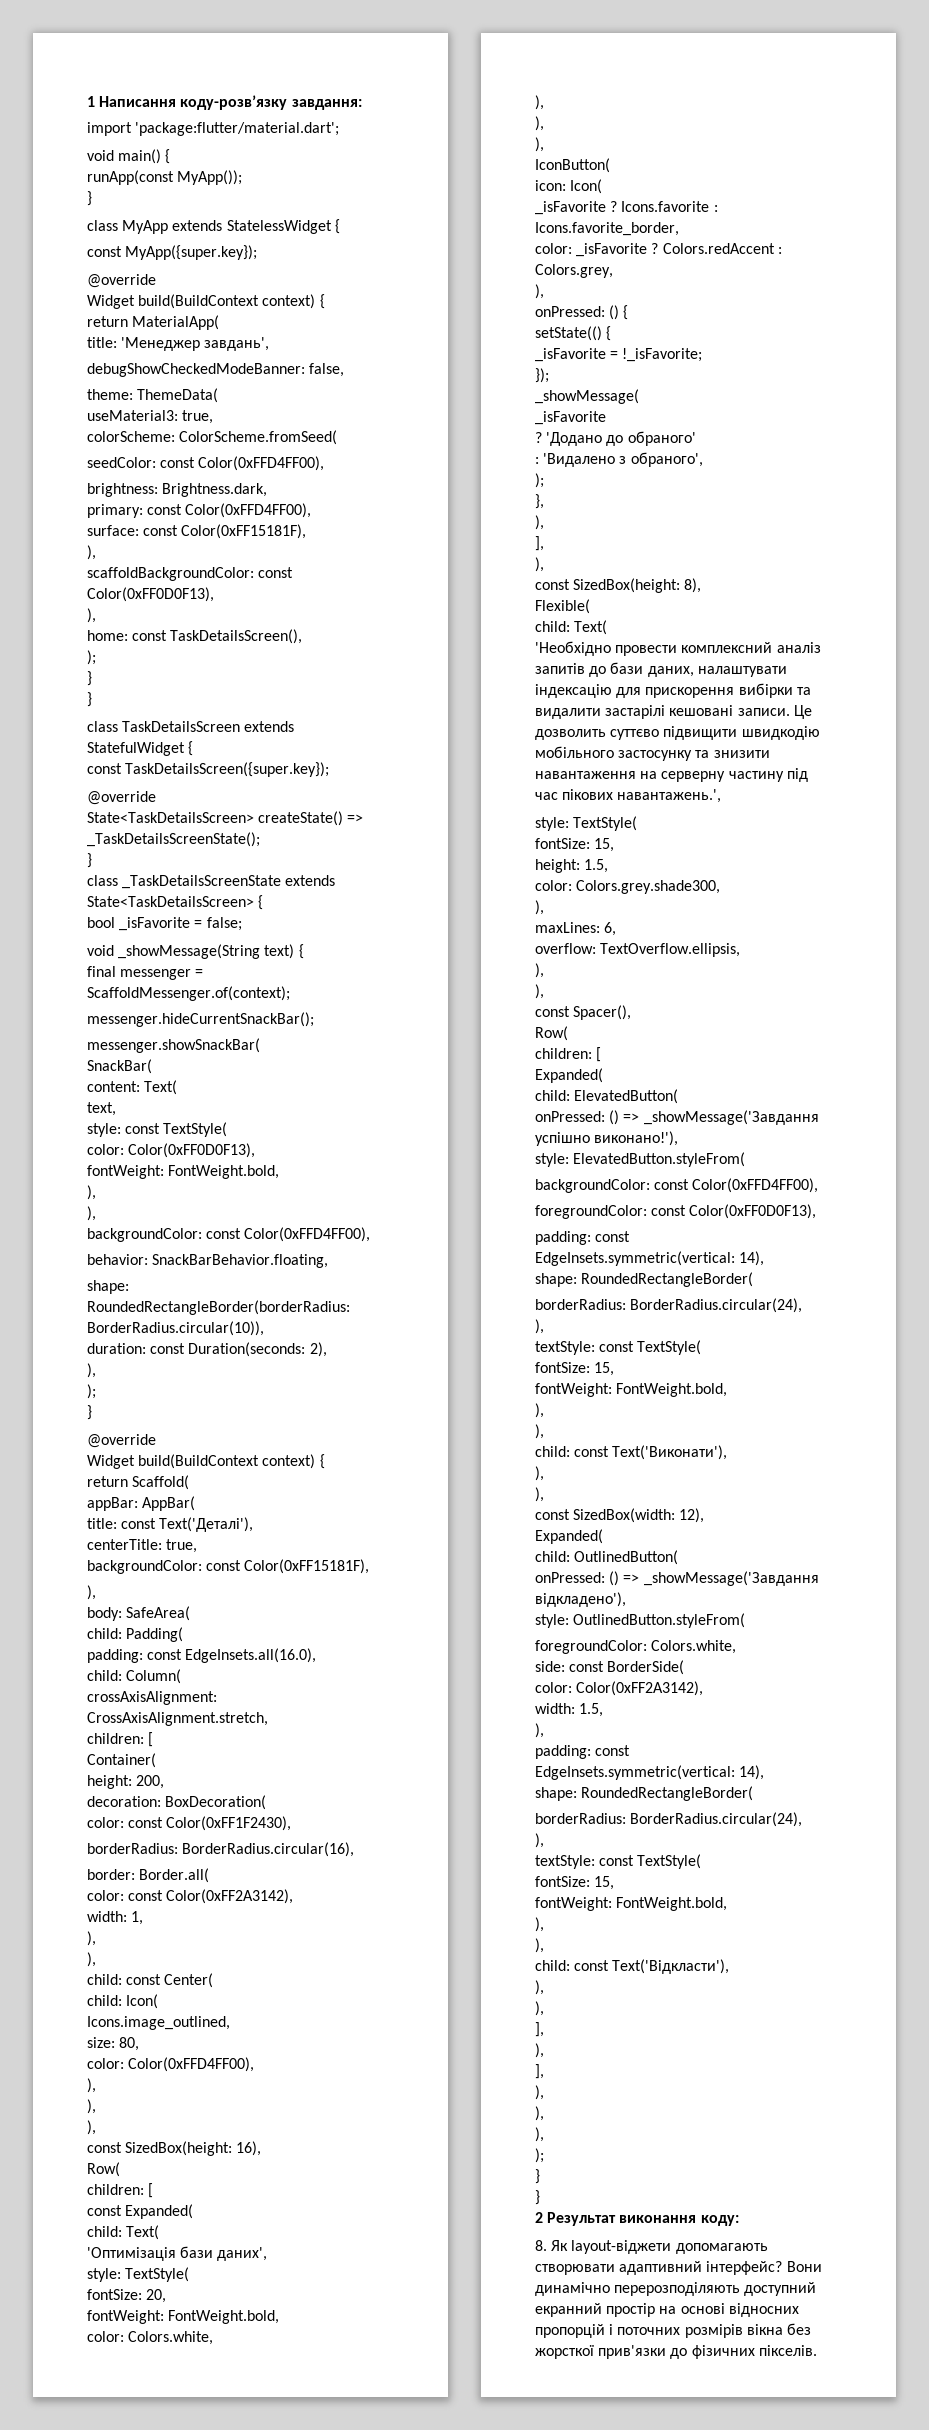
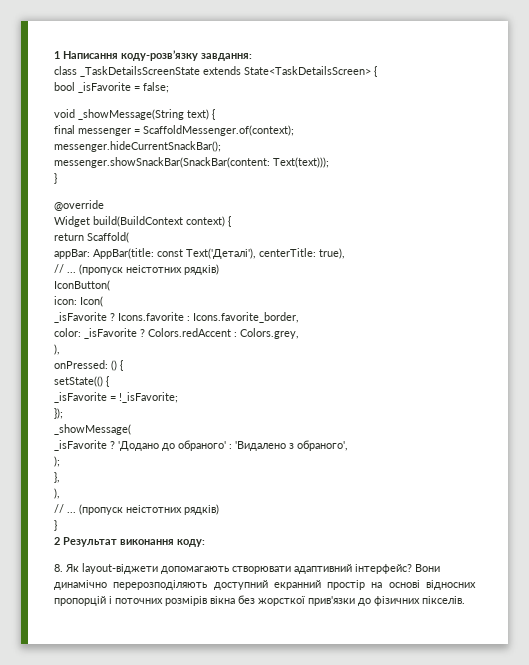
[87,122,340,136] [87,149,171,164] [87,170,243,185] [87,191,92,206] [87,219,340,234] [87,245,258,260] [87,274,156,288] [87,294,325,309] [87,315,220,330] [87,337,270,351] [87,363,345,377] [87,388,219,403] [87,410,214,424] [87,430,338,445] [87,456,325,471] [87,483,268,497] [87,503,312,518] [87,524,307,539] [87,545,96,560] [87,567,294,581] [87,587,214,602] [87,608,96,623] [87,629,303,644] [87,650,96,665] [87,671,92,686] [87,692,92,707] [87,721,295,732] [87,741,194,756] [87,762,330,777] [87,791,156,805] [87,811,364,826] [87,832,260,847] [87,853,92,868] // import 'package:flutter/material.dart'; // void main() { // runApp(const MyApp()); // } // class MyApp extends StatelessWidget { // const MyApp({super.key}); // @override // Widget build(BuildContext context) { // return MaterialApp( // title: 'Менеджер завдань', // debugShowCheckedModeBanner: false, // theme: ThemeData( // useMaterial3: true, // colorScheme: ColorScheme.fromSeed( // seedColor: const Color(0xFFD4FF00), // brightness: Brightness.dark, // primary: const Color(0xFFD4FF00), // surface: const Color(0xFF15181F), // ), // scaffoldBackgroundColor: const Color(0xFF0D0F13), // ), // home: const TaskDetailsScreen(), // ); // } // } // class TaskDetailsScreen extends StatefulWidget { // const TaskDetailsScreen({super.key}); // @override // State<TaskDetailsScreen> createState() => _TaskDetailsScreenState(); // } -> (252, 57) none
[87,1038,260,1053] [87,1059,152,1074] [87,1080,178,1095] [87,1102,116,1116] [87,1122,228,1137] [87,1143,256,1158] [87,1165,280,1179] [87,1185,96,1200] [87,1206,96,1221] [87,1227,371,1242] [87,1254,329,1268] [87,1280,129,1294] [87,1300,350,1315] [87,1321,264,1336] [87,1342,327,1357] [87,1363,96,1378] [87,1384,96,1399] messenger.showSnackBar( // SnackBar( // content: Text( // text, // style: const TextStyle( // color: Color(0xFF0D0F13), // fontWeight: FontWeight.bold, // ), // ), // backgroundColor: const Color(0xFFD4FF00), // behavior: SnackBarBehavior.floating, // shape: RoundedRectangleBorder(borderRadius: BorderRadius.circular(10)), // duration: const Duration(seconds: 2), // ), // ); -> [54,157,329,168] messenger.showSnackBar(SnackBar(content: Text(text)));
[142,1496,196,1511] [87,1518,117,1529] AppBar( // title: -> [93,248,154,259] AppBar(title:
[87,1539,198,1553] [87,1559,370,1574] [87,1585,96,1600] [87,1606,191,1621] [87,1627,184,1642] [87,1648,317,1663] [87,1669,182,1684] [87,1691,217,1705] [87,1712,268,1726] [87,1732,154,1747] [87,1753,156,1768] [87,1775,165,1789] [87,1795,267,1810] [87,1816,292,1831] [87,1842,355,1857] [87,1868,210,1883] [87,1889,294,1904] [87,1911,144,1925] [87,1931,96,1946] [87,1952,96,1967] [87,1973,214,1988] [87,1994,159,2009] [87,2016,230,2030] [87,2037,140,2051] [87,2057,255,2072] [87,2078,96,2093] [87,2099,96,2114] [87,2120,96,2135] [87,2141,262,2156] [87,2162,120,2177] [87,2183,154,2198] [87,2204,194,2219] [87,2225,160,2240] [87,2246,268,2261] [87,2267,190,2282] [87,2289,167,2303] [87,2310,280,2324] [87,2331,214,2345] [535,95,544,110] [535,116,544,131] [535,137,544,152] // centerTitle: true, // backgroundColor: const Color(0xFF15181F), // ), // body: SafeArea( // child: Padding( // padding: const EdgeInsets.all(16.0), // child: Column( // crossAxisAlignment: CrossAxisAlignment.stretch, // children: [ // Container( // height: 200, // decoration: BoxDecoration( // color: const Color(0xFF1F2430), // borderRadius: BorderRadius.circular(16), // border: Border.all( // color: const Color(0xFF2A3142), // width: 1, // ), // ), // child: const Center( // child: Icon( // Icons.image_outlined, // size: 80, // color: Color(0xFFD4FF00), // ), // ), // ), // const SizedBox(height: 16), // Row( // children: [ // const Expanded( // child: Text( // 'Оптимізація бази даних', // style: TextStyle( // fontSize: 20, // fontWeight: FontWeight.bold, // color: Colors.white, // ), // ), // ), -> [259,248,345,259] [54,264,219,275] centerTitle: true), // // ... (пропуск неістотних рядків)
(606, 418) // -> (107, 445) none
(696, 438) // -> (226, 445) none
[535,536,544,551] [535,557,544,572] [535,578,702,593] [535,599,590,614] [535,620,608,635] [535,641,821,656] [535,662,787,677] [535,683,811,698] [535,705,812,719] [535,726,820,740] [535,746,770,761] [535,768,808,782] [535,789,722,803] [535,816,638,831] [535,838,615,852] [535,859,609,873] [535,880,721,894] [535,900,544,915] [535,922,617,936] [535,943,741,957] [535,963,544,978] [535,984,544,999] [535,1005,632,1020] [535,1026,568,1041] [535,1047,602,1062] [535,1068,603,1083] [535,1089,679,1104] [535,1110,819,1125] [535,1131,679,1146] [535,1152,746,1167] [535,1178,819,1193] [535,1204,817,1219] [535,1231,631,1245] [535,1251,765,1266] [535,1272,754,1287] [535,1298,803,1313] [535,1319,544,1334] [535,1340,702,1355] [535,1362,615,1376] [535,1383,728,1397] [535,1403,544,1418] [535,1424,544,1439] [535,1445,728,1460] [535,1466,544,1481] [535,1487,544,1502] [535,1508,705,1523] [535,1529,603,1544] [535,1550,679,1565] [535,1571,819,1586] [535,1592,626,1607] [535,1613,746,1628] [535,1640,737,1654] [535,1660,685,1675] [535,1681,704,1696] [535,1703,604,1717] [535,1723,544,1738] [535,1745,631,1759] [535,1765,765,1780] [535,1786,754,1801] [535,1812,803,1827] [535,1833,544,1848] [535,1854,702,1869] [535,1876,615,1890] [535,1897,728,1911] [535,1917,544,1932] [535,1938,544,1953] [535,1959,730,1974] [535,1980,544,1995] [535,2001,544,2016] [535,2022,544,2037] [535,2043,544,2058] [535,2064,544,2079] [535,2085,544,2100] [535,2106,544,2121] [535,2127,544,2142] [535,2148,544,2163] [535,2169,540,2184] ], // ), // const SizedBox(height: 8), // Flexible( // child: Text( // 'Необхідно провести комплексний аналіз запитів до бази даних, налаштувати індексацію для прискорення вибірки та видалити застарілі кешовані записи. Це дозволить суттєво підвищити швидкодію мобільного застосунку та знизити навантаження на серверну частину під час пікових навантажень.', // style: TextStyle( // fontSize: 15, // height: 1.5, // color: Colors.grey.shade300, // ), // maxLines: 6, // overflow: TextOverflow.ellipsis, // ), // ), // const Spacer(), // Row( // children: [ // Expanded( // child: ElevatedButton( // onPressed: () => _showMessage('Завдання успішно виконано!'), // style: ElevatedButton.styleFrom( // backgroundColor: const Color(0xFFD4FF00), // foregroundColor: const Color(0xFF0D0F13), // padding: const EdgeInsets.symmetric(vertical: 14), // shape: RoundedRectangleBorder( // borderRadius: BorderRadius.circular(24), // ), // textStyle: const TextStyle( // fontSize: 15, // fontWeight: FontWeight.bold, // ), // ), // child: const Text('Виконати'), // ), // ), // const SizedBox(width: 12), // Expanded( // child: OutlinedButton( // onPressed: () => _showMessage('Завдання відкладено'), // style: OutlinedButton.styleFrom( // foregroundColor: Colors.white, // side: const BorderSide( // color: Color(0xFF2A3142), // width: 1.5, // ), // padding: const EdgeInsets.symmetric(vertical: 14), // shape: RoundedRectangleBorder( // borderRadius: BorderRadius.circular(24), // ), // textStyle: const TextStyle( // fontSize: 15, // fontWeight: FontWeight.bold, // ), // ), // child: const Text('Відкласти'), // ), // ), // ], // ), // ], // ), // ), // ), // ); // } -> [54,504,219,515] // ... (пропуск неістотних рядків)

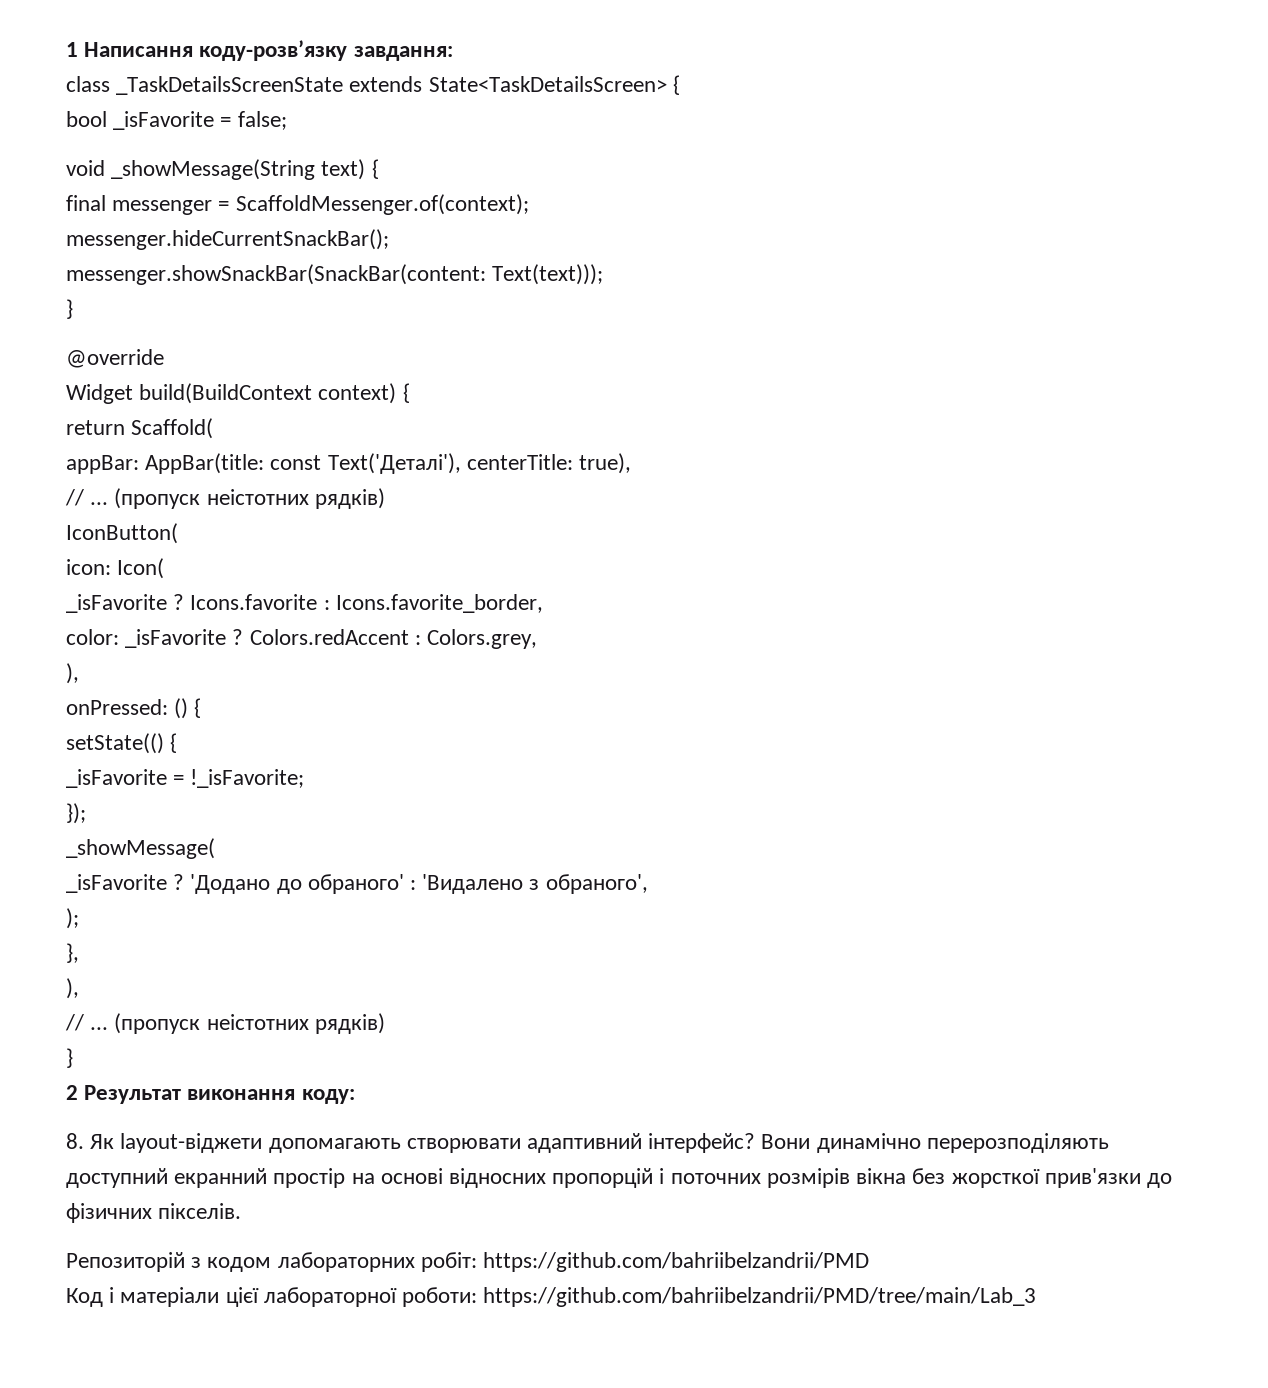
(465, 600) none -> [66,1252,870,1272] [66,1287,1037,1307] // Репозиторій з кодом лабораторних робіт: https://github.com/bahriibelzandrii/PMD // Код і матеріали цієї лабораторної роботи: https://github.com/bahriibelzandrii/PMD/tree/main/Lab_3

